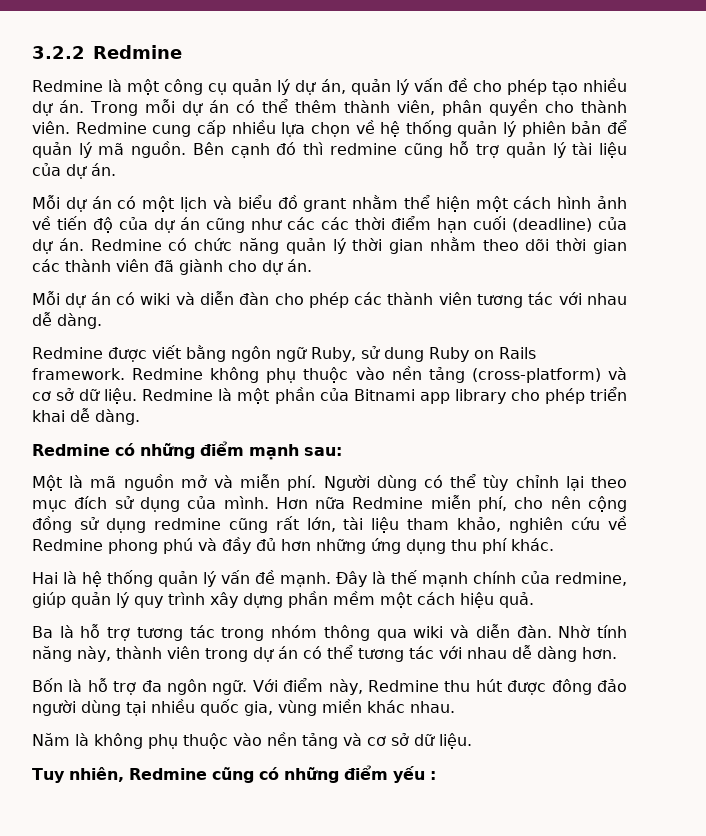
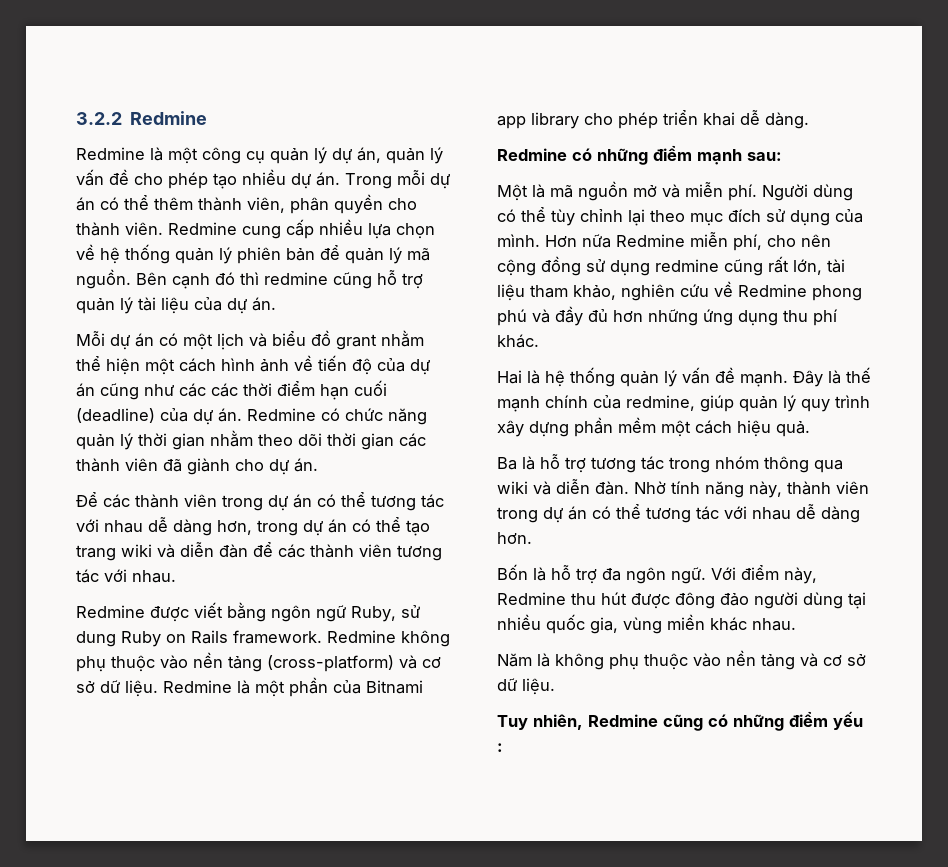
[32,291,135,308] Mỗi dự án có -> [76,492,444,511] [76,517,430,536] [76,545,116,561] Để các thành viên trong dự án có thể tương tác với nhau dễ dàng hơn, trong dự án có thể tạo trang
[274,292,349,308] cho phép -> [253,542,273,557] để
[587,293,627,305] [32,312,102,329] nhau dễ dàng. -> [132,570,176,583] nhau.

